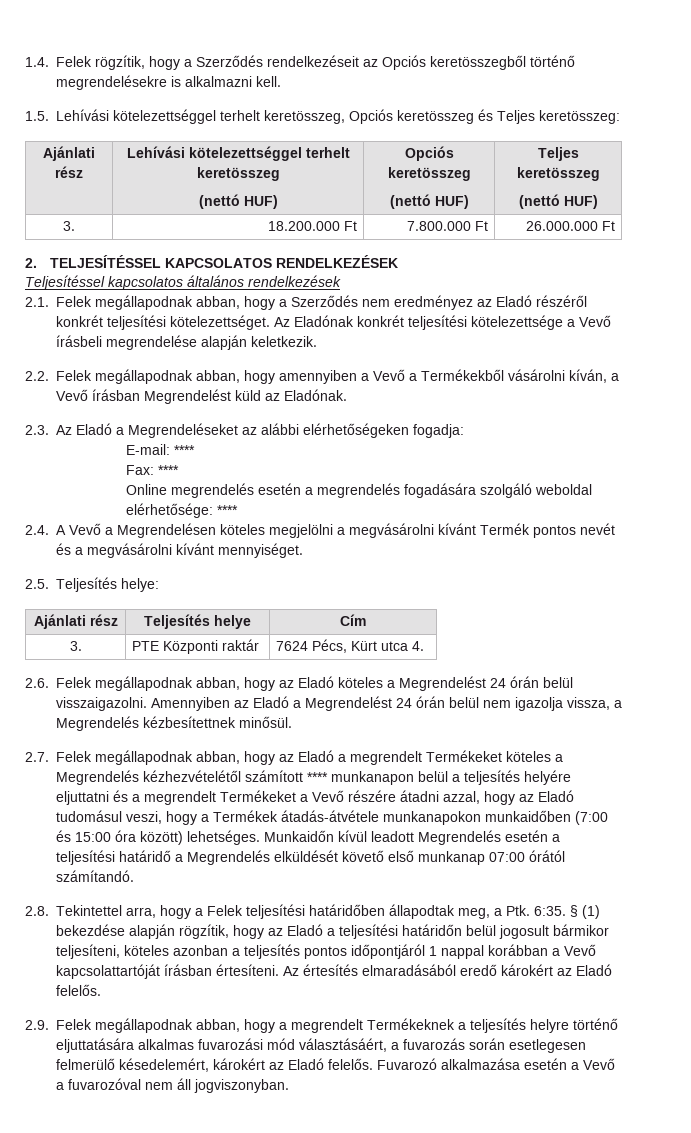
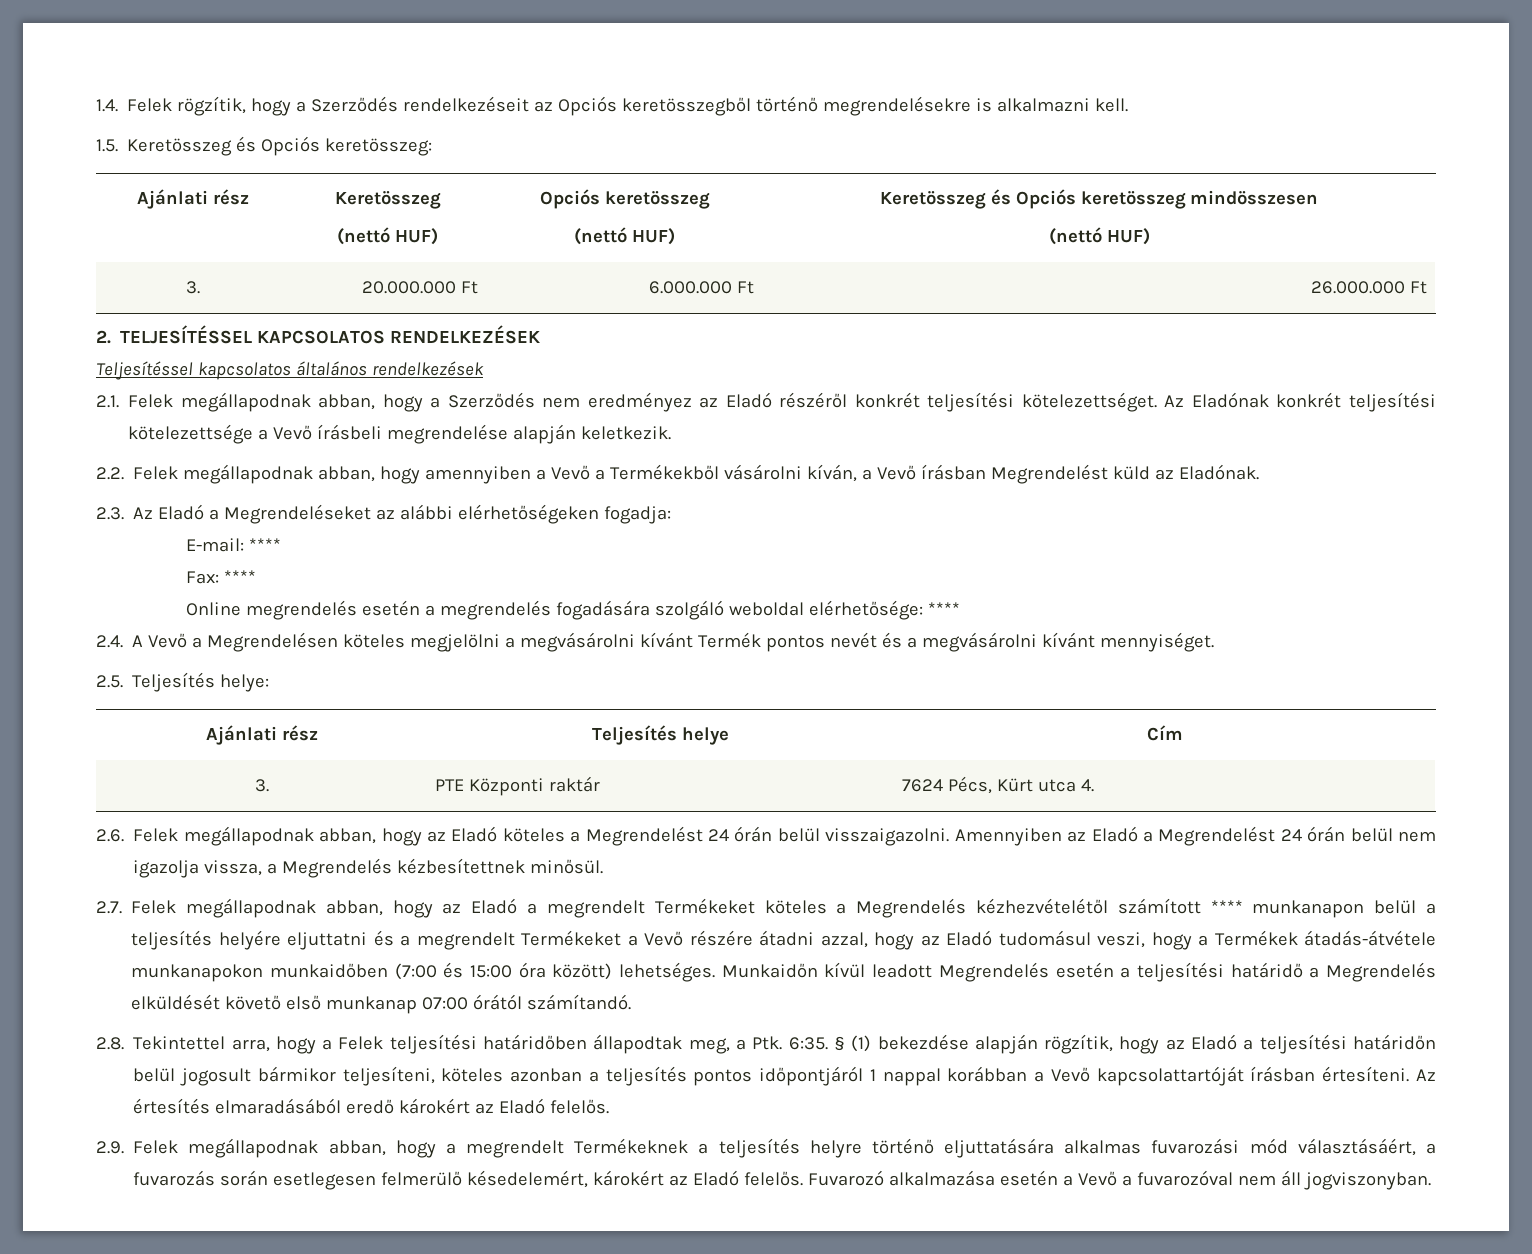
[56,109,535,124] Lehívási kötelezettséggel terhelt keretösszeg, Opciós keretösszeg és Teljes -> [127,136,321,156] Keretösszeg és Opciós
[126,146,350,161] [196,167,280,181] Lehívási kötelezettséggel terhelt keretösszeg -> [334,190,441,209] Keretösszeg
[537,147,579,161] [516,167,600,181] Teljes keretösszeg -> [879,189,1319,209] Keretösszeg és Opciós keretösszeg mindösszesen
[267,221,357,231] [406,221,471,231] 18.200.000 Ft | 7.800.000 -> [361,281,478,294] [648,281,732,294] 20.000.000 Ft | 6.000.000

